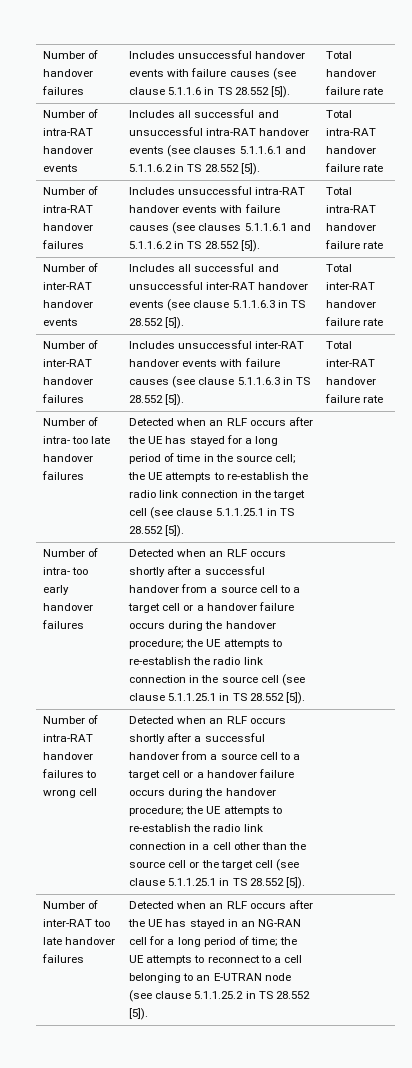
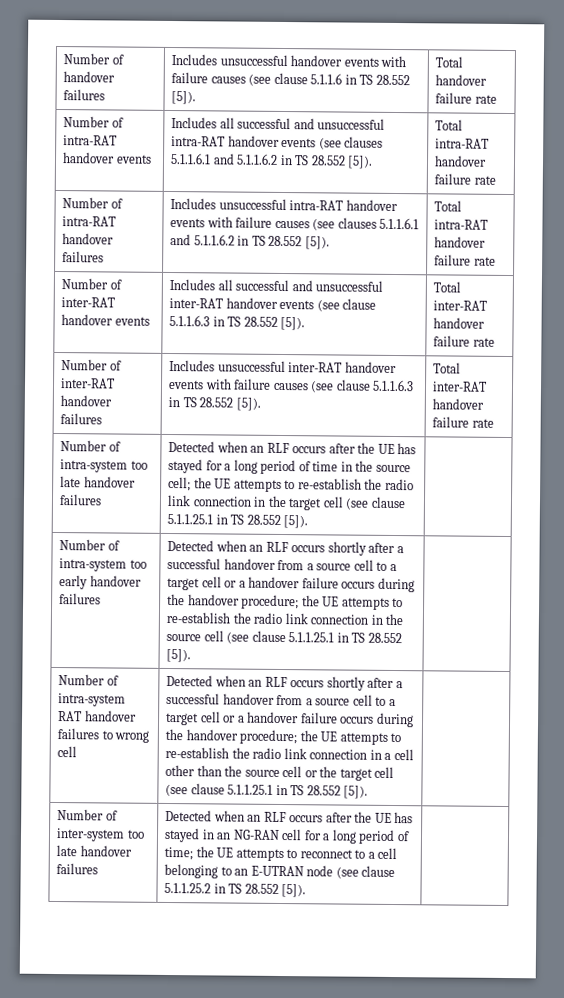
[43,436,71,444] intra- -> [59,459,128,473] intra-system
[43,567,71,575] intra- -> [58,558,127,572] intra-system
[43,734,94,742] intra-RAT -> [57,693,126,707] [57,711,82,722] intra-system RAT
[43,919,93,927] inter-RAT -> [55,828,125,842] inter-system

